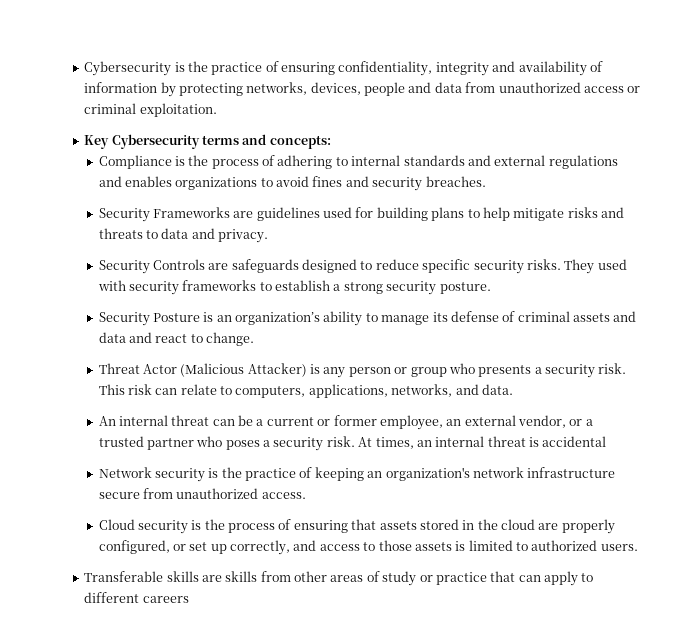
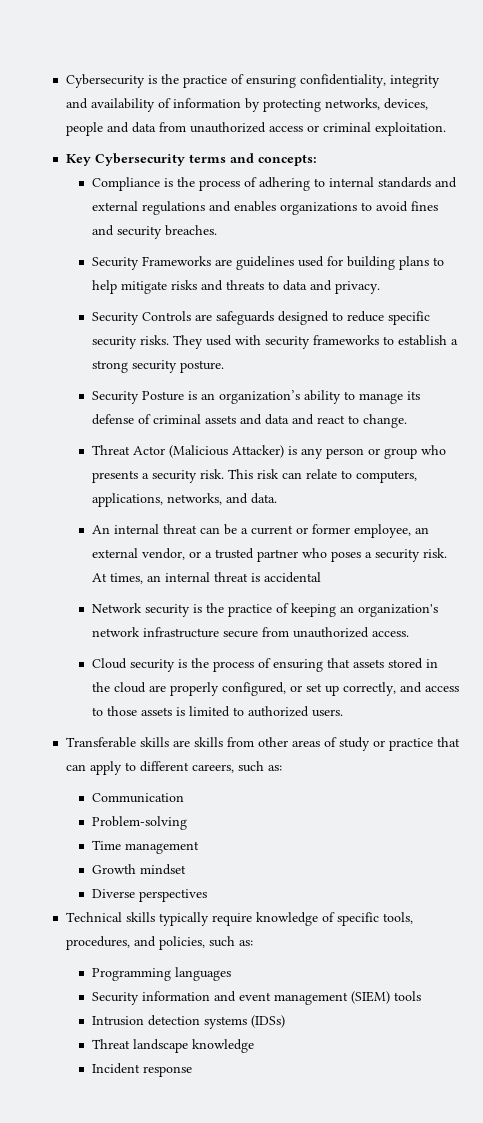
[142,596,189,603] careers -> [191,761,282,773] [91,793,184,803] [91,816,187,830] [91,840,199,854] [91,864,186,875] [91,889,207,902] [65,912,413,926] [65,936,253,950] [91,967,231,981] [91,991,421,1005] [91,1015,285,1029] [91,1039,254,1053] [91,1063,192,1077] careers, such as: // Communication // Problem-solving // Time management // Growth mindset // Diverse perspectives // Technical skills typically require knowledge of specific tools, procedures, and policies, such as: // Programming languages // Security information and event management (SIEM) tools // Intrusion detection systems (IDSs) // Threat landscape knowledge // Incident response

